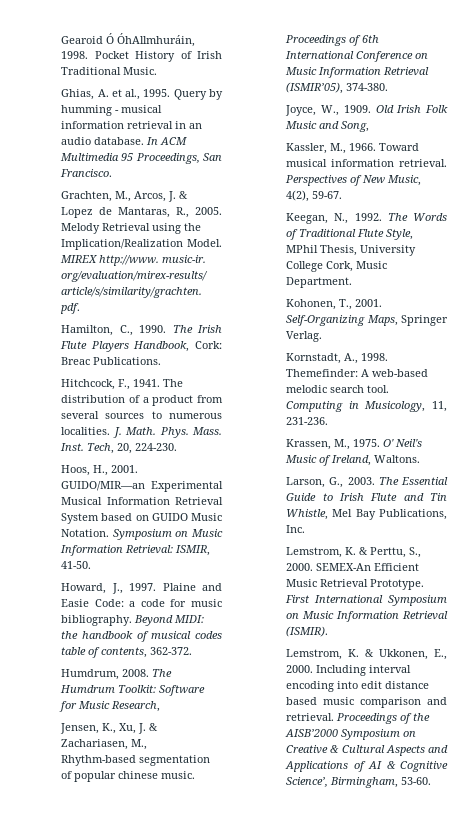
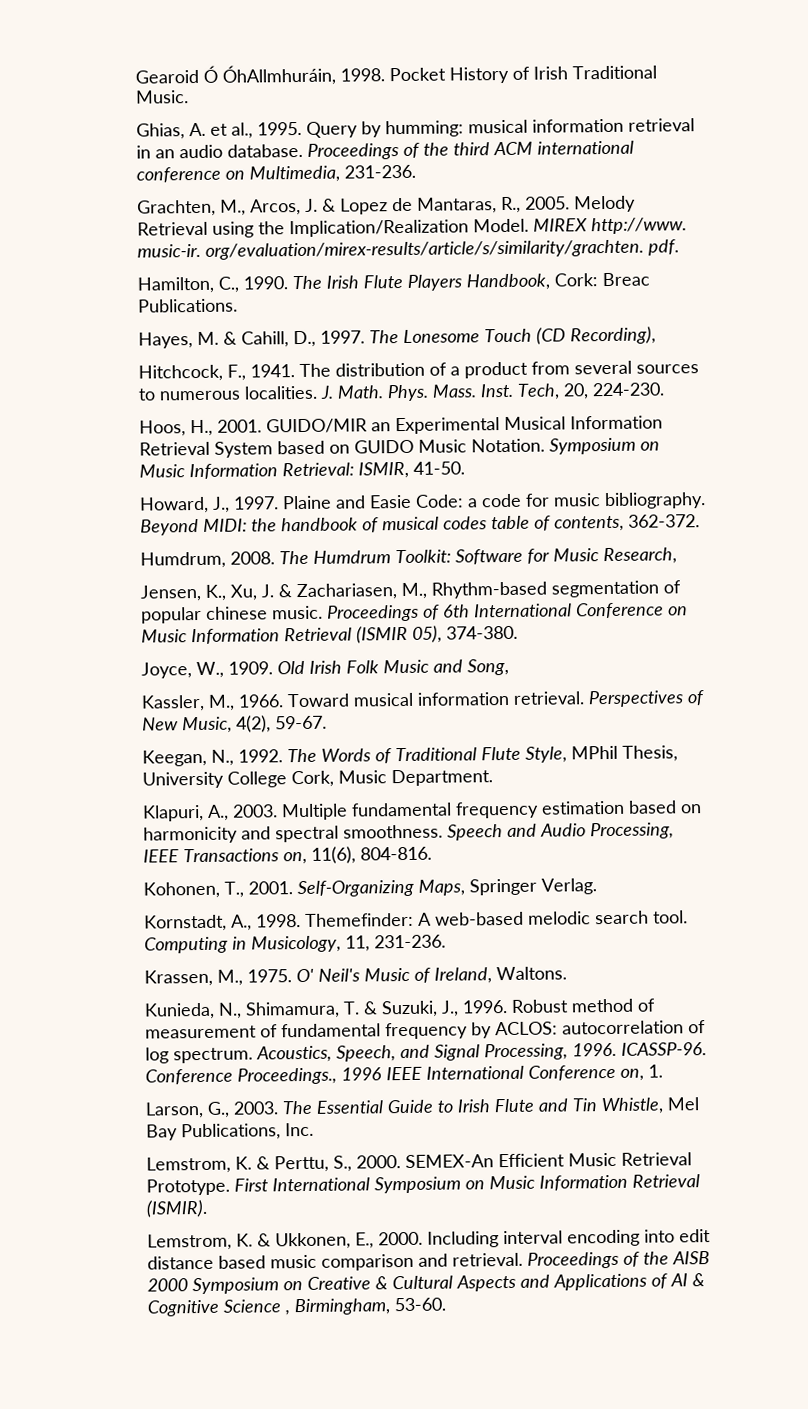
[61,105,120,116] humming - -> [385,120,465,138] humming:
[146,137,188,145] [60,153,222,164] [60,169,113,177] In ACM Multimedia 95 Proceedings, San Francisco. -> [307,140,635,160] [136,164,417,183] Proceedings of the third ACM international conference on Multimedia, 231-236.
(162, 361) none -> [138,326,657,349] // Hayes, M. & Cahill, D., 1997. The Lonesome Touch (CD Recording),
[61,481,146,491] GUIDO/MIR—an -> [266,418,392,434] GUIDO/MIR an
[286,82,344,94] (ISMIR’05), -> [356,625,443,644] (ISMIR 05),
(353, 282) none -> [142,800,703,822] [143,822,675,844] [143,846,433,865] // Klapuri, A., 2003. Multiple fundamental frequency estimation based on harmonicity and spectral smoothness. Speech and Audio Processing, IEEE Transactions on, 11(6), 804-816.
(421, 459) none -> [144,998,657,1020] [145,1020,707,1040] [145,1042,708,1064] [145,1064,664,1085] // Kunieda, N., Shimamura, T. & Suzuki, J., 1996. Robust method of measurement of fundamental frequency by ACLOS: autocorrelation of log spectrum. Acoustics, Speech, and Signal Processing, 1996. ICASSP-96. Conference Proceedings., 1996 IEEE International Conference on, 1.
[285,729,339,737] AISB’2000 -> [672,1251,711,1265] [147,1278,189,1292] AISB 2000
[286,777,329,788] Science’, -> [223,1299,291,1316] Science ,

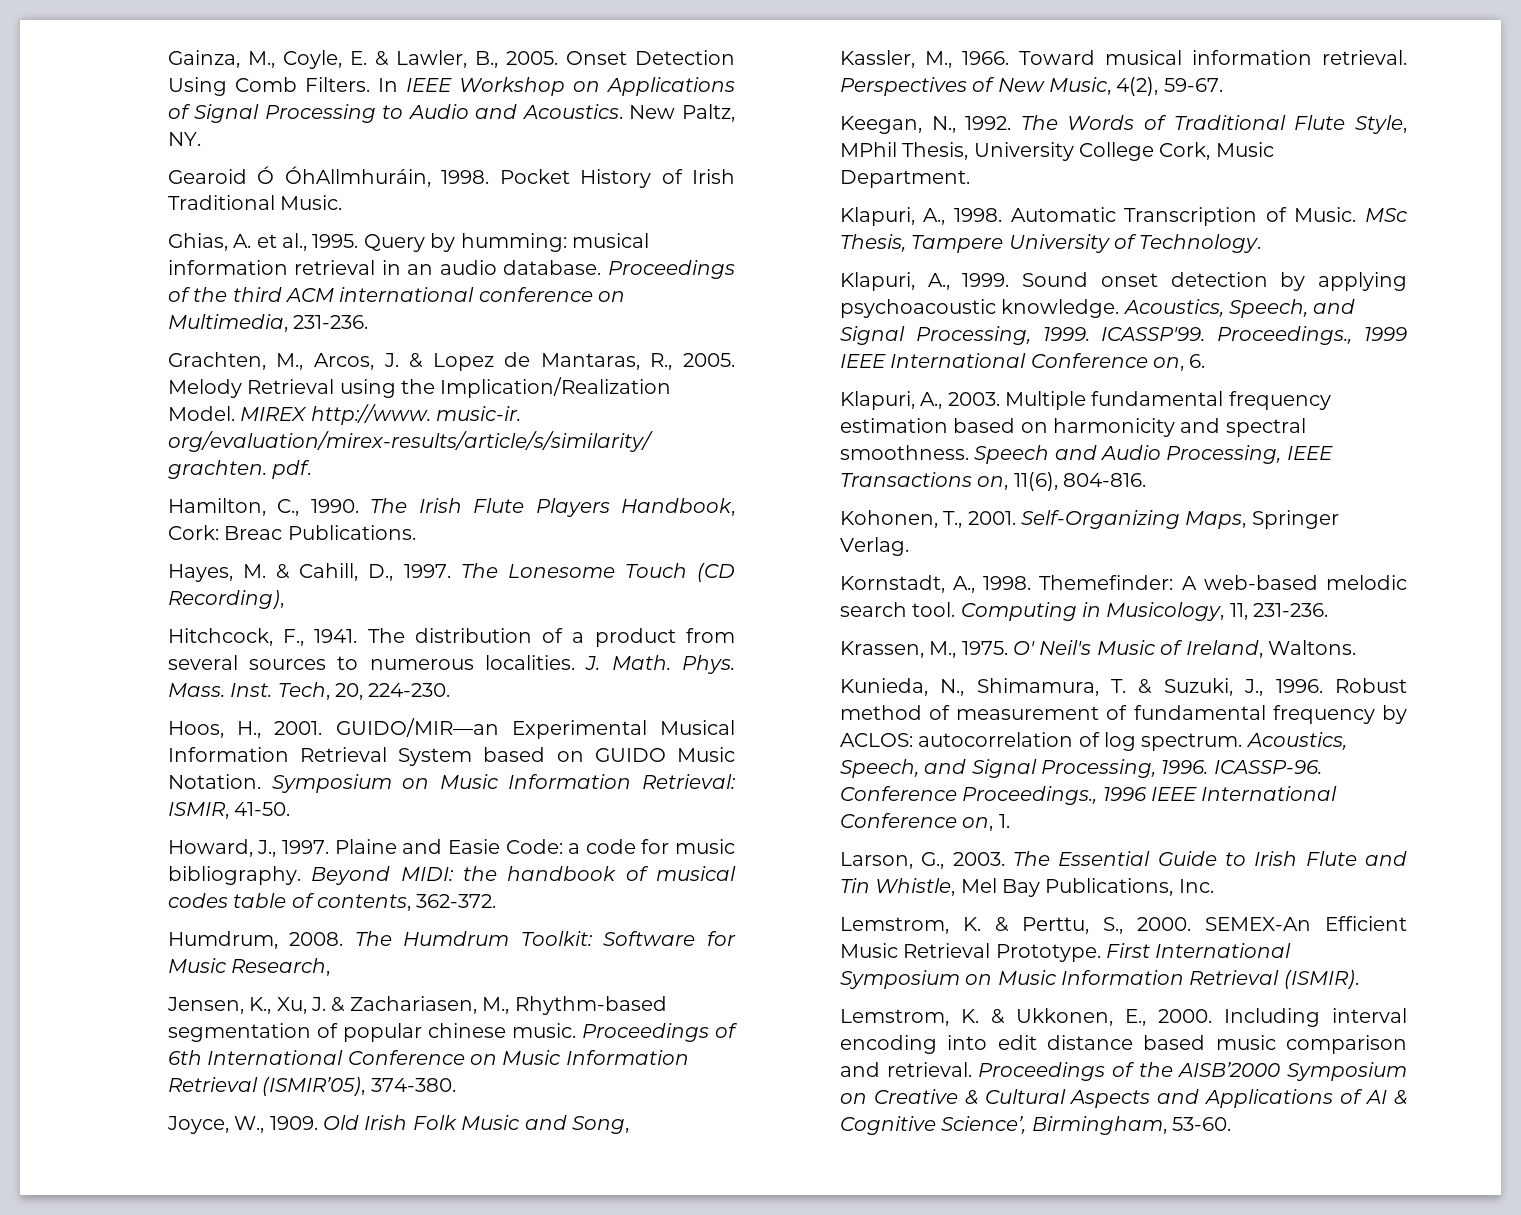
(135, 76) none -> [167,50,735,69] [167,77,735,96] [167,104,735,123] [167,132,201,146] Gainza, M., Coyle, E. & Lawler, B., 2005. Onset Detection Using Comb Filters. In IEEE Workshop on Applications of Signal Processing to Audio and Acoustics. New Paltz, NY. //
[266,418,392,434] GUIDO/MIR an -> [335,718,499,737] GUIDO/MIR—an
[356,625,443,644] (ISMIR 05), -> [262,1077,366,1096] (ISMIR’05),
(494, 778) none -> [839,207,1408,226] [839,234,1262,253] [839,272,1407,291] [839,299,1356,318] [839,326,1407,345] [839,353,1206,371] // Klapuri, A., 1998. Automatic Transcription of Music. MSc Thesis, Tampere University of Technology. // Klapuri, A., 1999. Sound onset detection by applying psychoacoustic knowledge. Acoustics, Speech, and Signal Processing, 1999. ICASSP'99. Proceedings., 1999 IEEE International Conference on, 6.
[672,1251,711,1265] [147,1278,189,1292] AISB 2000 -> [1177,1062,1281,1077] AISB’2000
[223,1299,291,1316] Science , -> [941,1116,1027,1134] Science’,

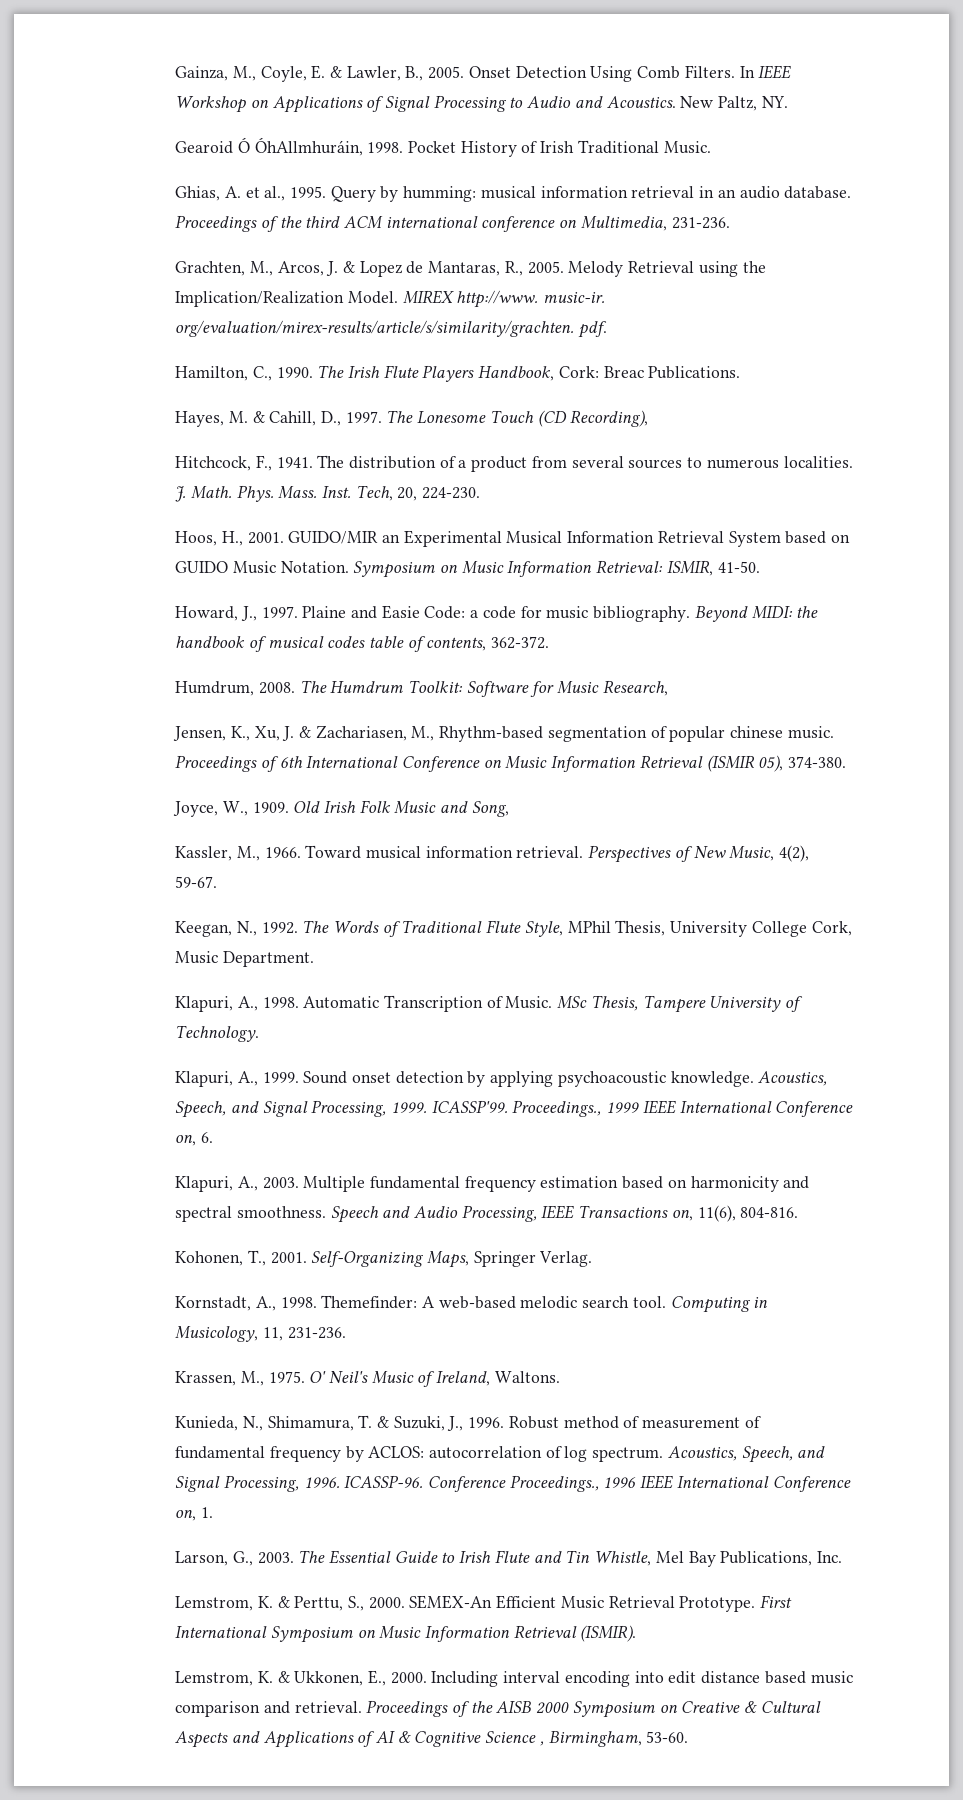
[335,718,499,737] GUIDO/MIR—an -> [288,531,401,544] GUIDO/MIR an
[262,1077,366,1096] (ISMIR’05), -> [706,755,784,772] (ISMIR 05),
[1177,1062,1281,1077] AISB’2000 -> [496,1701,570,1714] AISB 2000
[941,1116,1027,1134] Science’, -> [485,1731,544,1746] Science ,

